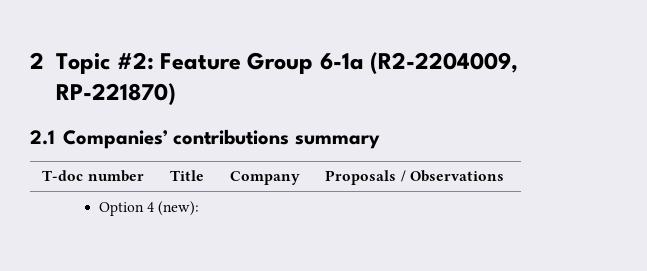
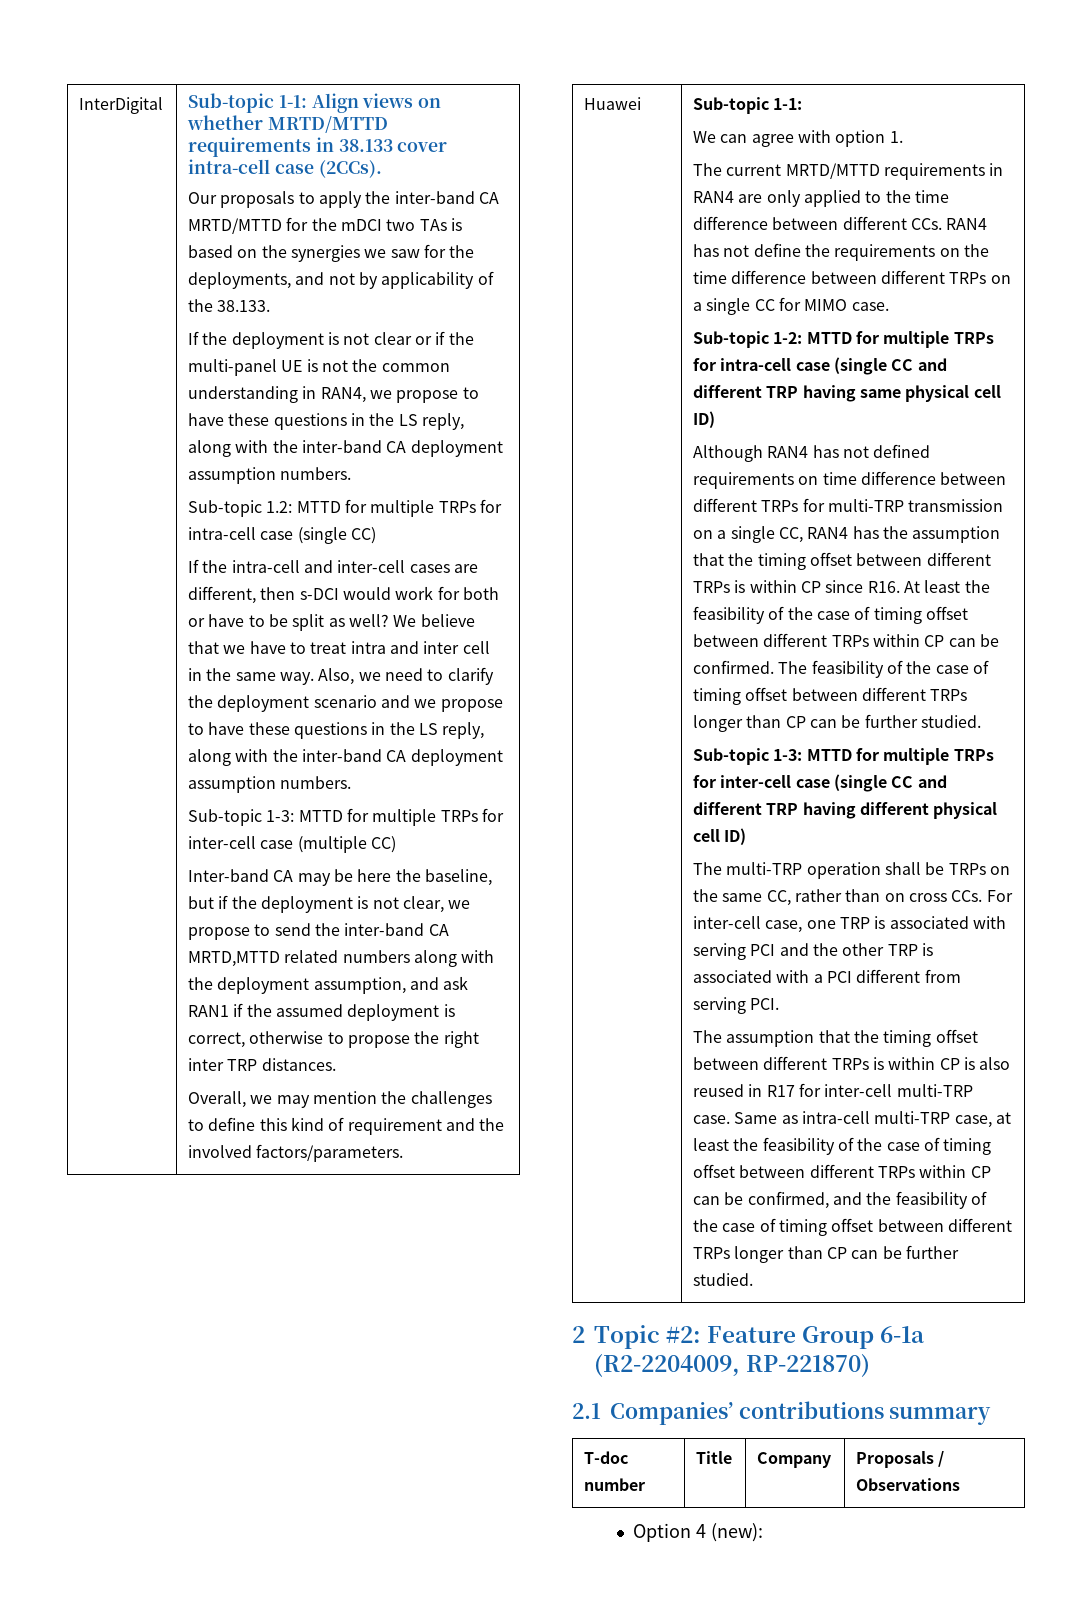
(30, 60) none -> [79,97,164,114] [188,93,441,113] [187,115,388,133] [188,137,448,157] [188,159,382,178] [188,191,500,208] [188,217,463,234] [188,244,475,262] [188,271,494,289] [188,299,271,312] [188,331,474,349] [188,359,450,376] [188,386,479,403] [188,413,465,430] [188,440,503,457] [188,467,352,484] [188,499,503,517] [188,527,377,544] [188,559,479,573] [188,586,500,604] [188,614,475,631] [188,641,490,654] [188,667,494,685] [188,695,503,712] [188,722,485,739] [188,749,503,766] [188,776,352,793] [188,808,505,826] [188,836,397,853] [188,869,493,886] [188,895,471,913] [188,923,449,940] [188,950,495,967] [188,976,469,994] [188,1003,455,1021] [188,1031,479,1048] [188,1058,336,1071] [188,1091,492,1108] [188,1117,505,1135] [188,1144,404,1162] [584,97,642,110] [693,97,803,114] [693,130,903,147] [693,163,1004,180] [693,190,950,207] [693,216,988,230] [693,243,990,261] [693,270,1011,284] [693,297,889,315] [693,331,994,348] [693,357,947,375] [693,385,1001,402] [693,411,716,428] [693,444,931,462] [693,471,1007,489] [693,498,1004,512] [693,526,1001,543] [693,552,991,570] [693,580,990,593] [693,606,969,624] [693,633,1000,647] [693,660,990,678] [693,687,968,705] [693,714,982,732] [693,748,994,765] [693,774,947,792] [693,802,998,819] [693,828,747,845] [693,862,1011,879] [693,889,1013,906] [693,916,1007,933] [693,943,934,960] [693,969,961,983] [693,997,780,1014] [693,1029,978,1047] [693,1056,1011,1070] [693,1083,973,1097] [693,1111,1012,1128] [693,1137,992,1155] [693,1164,991,1178] [693,1191,988,1209] [693,1218,1013,1236] [693,1245,960,1263] [693,1273,754,1286] InterDigital | Sub-topic 1-1: Align views on whether MRTD/MTTD requirements in 38.133 cover intra-cell case (2CCs). // Our proposals to apply the inter-band CA MRTD/MTTD for the mDCI two TAs is based on the synergies we saw for the deployments, and not by applicability of the 38.133. // If the deployment is not clear or if the multi-panel UE is not the common understanding in RAN4, we propose to have these questions in the LS reply, along with the inter-band CA deployment assumption numbers. // Sub-topic 1.2: MTTD for multiple TRPs for intra-cell case (single CC) // If the intra-cell and inter-cell cases are different, then s-DCI would work for both or have to be split as well? We believe that we have to treat intra and inter cell in the same way. Also, we need to clarify the deployment scenario and we propose to have these questions in the LS reply, along with the inter-band CA deployment assumption numbers. // Sub-topic 1-3: MTTD for multiple TRPs for inter-cell case (multiple CC) // Inter-band CA may be here the baseline, but if the deployment is not clear, we propose to send the inter-band CA MRTD,MTTD related numbers along with the deployment assumption, and ask RAN1 if the assumed deployment is correct, otherwise to propose the right inter TRP distances. // Overall, we may mention the challenges to define this kind of requirement and the involved factors/parameters. // Huawei | Sub-topic 1-1: // We can agree with option 1. // The current MRTD/MTTD requirements in RAN4 are only applied to the time difference between different CCs. RAN4 has not define the requirements on the time difference between different TRPs on a single CC for MIMO case. // Sub-topic 1-2: MTTD for multiple TRPs for intra-cell case (single CC and different TRP having same physical cell ID) // Although RAN4 has not defined requirements on time difference between different TRPs for multi-TRP transmission on a single CC, RAN4 has the assumption that the timing offset between different TRPs is within CP since R16. At least the feasibility of the case of timing offset between different TRPs within CP can be confirmed. The feasibility of the case of timing offset between different TRPs longer than CP can be further studied. // Sub-topic 1-3: MTTD for multiple TRPs for inter-cell case (single CC and different TRP having different physical cell ID) // The multi-TRP operation shall be TRPs on the same CC, rather than on cross CCs. For inter-cell case, one TRP is associated with serving PCI and the other TRP is associated with a PCI different from serving PCI. // The assumption that the timing offset between different TRPs is within CP is also reused in R17 for inter-cell multi-TRP case. Same as intra-cell multi-TRP case, at least the feasibility of the case of timing offset between different TRPs within CP can be confirmed, and the feasibility of the case of timing offset between different TRPs longer than CP can be further studied. //

